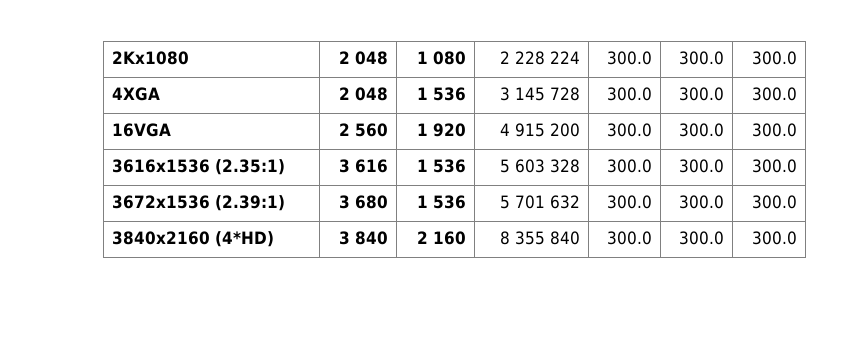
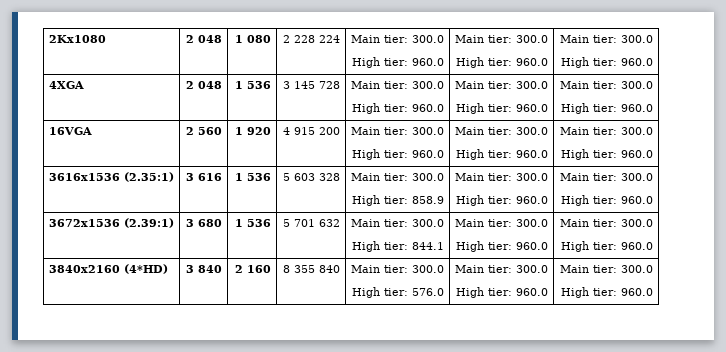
[606,51,652,65] [678,51,724,65] [751,51,797,65] 300.0 | 300.0 | 300.0 -> [351,35,445,43] [352,57,445,68] [455,35,549,43] [456,57,549,68] [560,35,654,43] [561,57,654,68] Main tier: 300.0 // High tier: 960.0 | Main tier: 300.0 // High tier: 960.0 | Main tier: 300.0 // High tier: 960.0
[606,87,652,101] [678,87,724,101] [751,87,797,101] 300.0 | 300.0 | 300.0 -> [351,81,445,89] [352,103,445,114] [455,81,549,89] [456,103,549,114] [560,81,654,89] [561,103,654,114] Main tier: 300.0 // High tier: 960.0 | Main tier: 300.0 // High tier: 960.0 | Main tier: 300.0 // High tier: 960.0
[606,123,652,137] [678,123,724,137] [751,123,797,137] 300.0 | 300.0 | 300.0 -> [351,127,445,135] [352,149,445,160] [455,127,549,135] [456,149,549,160] [560,127,654,135] [561,149,654,160] Main tier: 300.0 // High tier: 960.0 | Main tier: 300.0 // High tier: 960.0 | Main tier: 300.0 // High tier: 960.0
[606,159,652,173] [678,159,724,173] [751,159,797,173] 300.0 | 300.0 | 300.0 -> [351,173,445,181] [352,195,445,206] [455,173,549,181] [456,195,549,206] [560,173,654,181] [561,195,654,206] Main tier: 300.0 // High tier: 858.9 | Main tier: 300.0 // High tier: 960.0 | Main tier: 300.0 // High tier: 960.0
[606,195,652,209] [678,195,724,209] [751,195,797,209] 300.0 | 300.0 | 300.0 -> [351,219,445,227] [352,241,445,252] [455,219,549,227] [456,241,549,252] [560,219,654,227] [561,241,654,252] Main tier: 300.0 // High tier: 844.1 | Main tier: 300.0 // High tier: 960.0 | Main tier: 300.0 // High tier: 960.0
[606,231,652,245] [678,231,724,245] [751,231,797,245] 300.0 | 300.0 | 300.0 -> [351,265,445,273] [352,287,445,298] [455,265,549,273] [456,287,549,298] [560,265,654,273] [561,287,654,298] Main tier: 300.0 // High tier: 576.0 | Main tier: 300.0 // High tier: 960.0 | Main tier: 300.0 // High tier: 960.0

